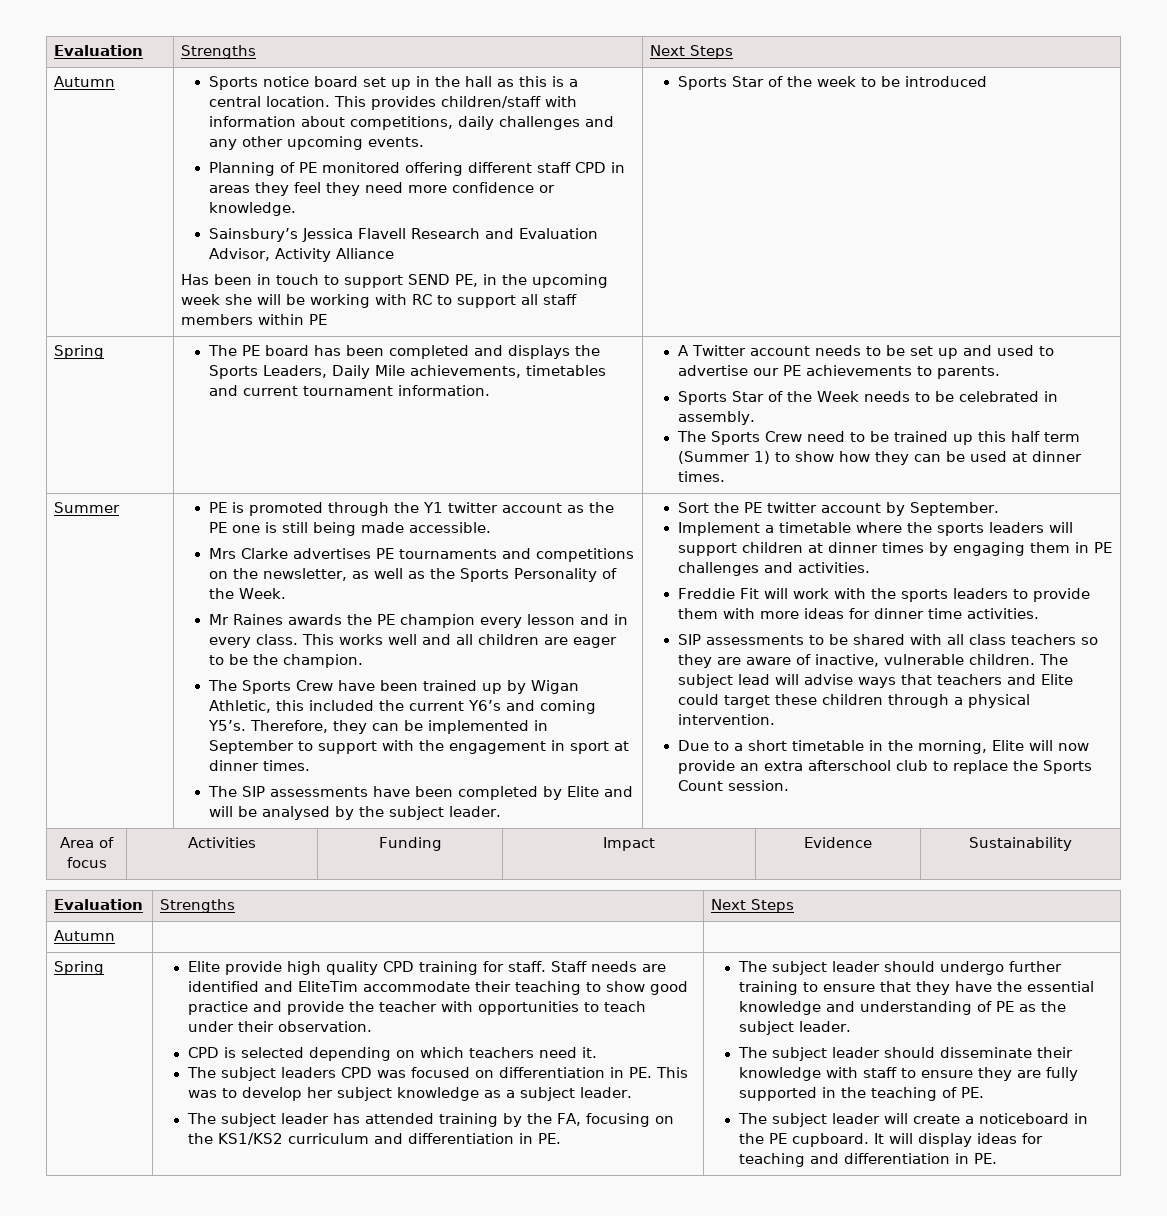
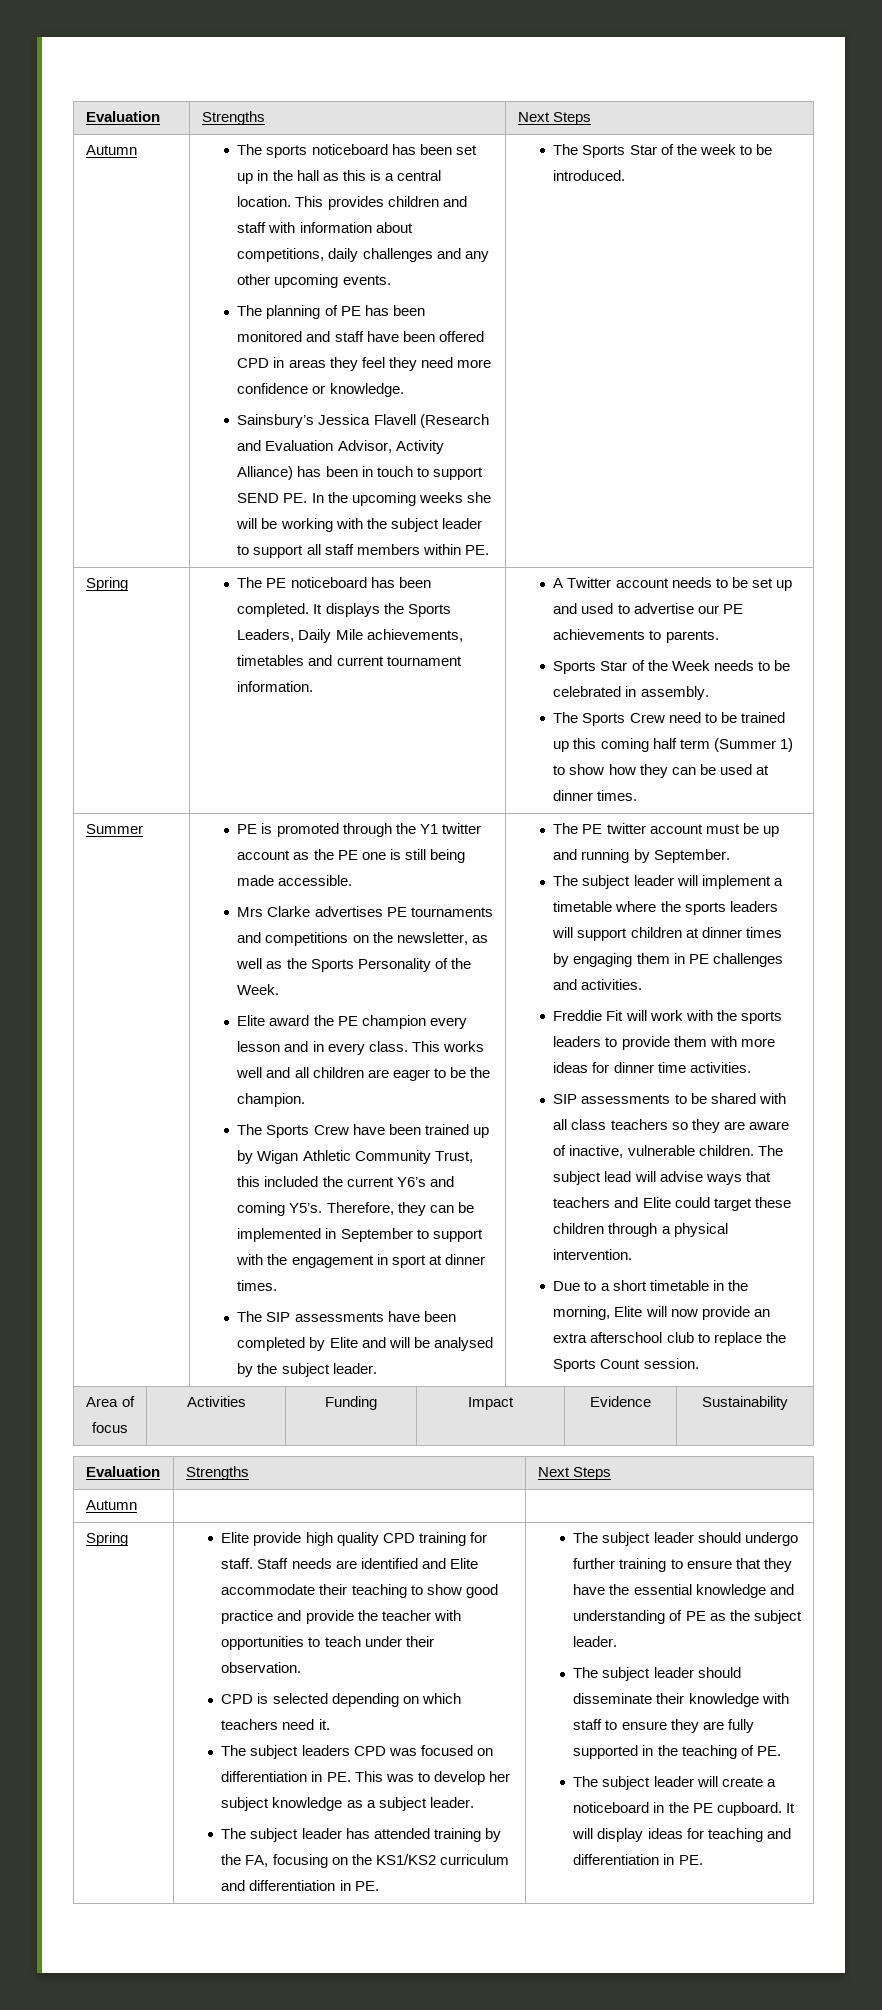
[54,45,144,56] [181,45,257,59] [650,45,734,59] [54,76,116,87] [208,76,358,90] Evaluation | Strengths | Next Steps // Autumn | Sports notice board -> [85,111,160,122] [201,111,265,125] [517,112,591,125] [85,145,137,155] [237,144,452,158] Evaluation | Strengths | Next Steps // Autumn | The sports noticeboard has been
[440,96,541,108] children/staff -> [387,196,467,207] [237,222,267,233] children and staff
[208,162,571,176] Planning of PE monitored offering different staff -> [237,305,425,319] [237,331,484,342] The planning of PE has been monitored and staff have been offered
[410,228,480,239] Research -> [419,414,489,428] (Research
[335,248,394,259] [181,274,210,285] Alliance // Has -> [237,466,322,480] Alliance) has
[455,274,498,287] PE, in -> [283,493,324,503] PE. In
[181,294,221,305] week -> [418,492,463,503] weeks
[412,294,433,305] RC -> [366,518,482,532] the subject leader
[309,314,328,325] PE | -> [464,545,489,555] [553,144,579,155] PE. | The
[904,76,987,87] introduced -> [553,170,626,181] introduced.
[264,345,503,359] board has been completed and -> [290,577,431,588] [237,603,323,617] noticeboard has been completed. It
(1006, 436) none -> [600,738,649,752] coming
[208,614,342,625] Mr Raines awards -> [237,1015,310,1026] Elite award
[208,700,271,713] Athletic, -> [302,1150,473,1164] Athletic Community Trust,
[677,502,739,513] Sort the -> [553,823,579,834] The
[885,502,999,516] [677,522,760,536] by September. // Implement -> [705,823,779,837] [553,849,730,863] [553,875,771,889] must be up and running by September. // The subject leader will implement
[297,981,358,992] EliteTim -> [449,1558,478,1569] Elite

